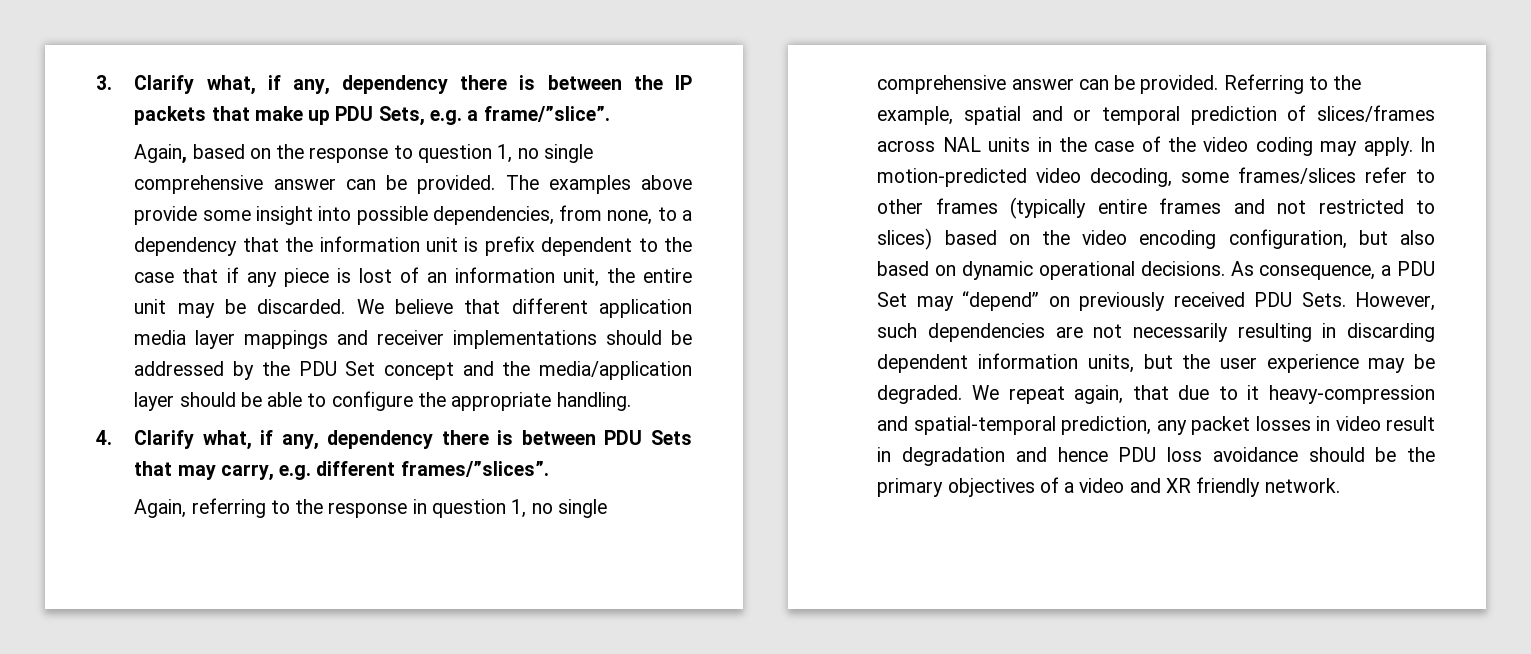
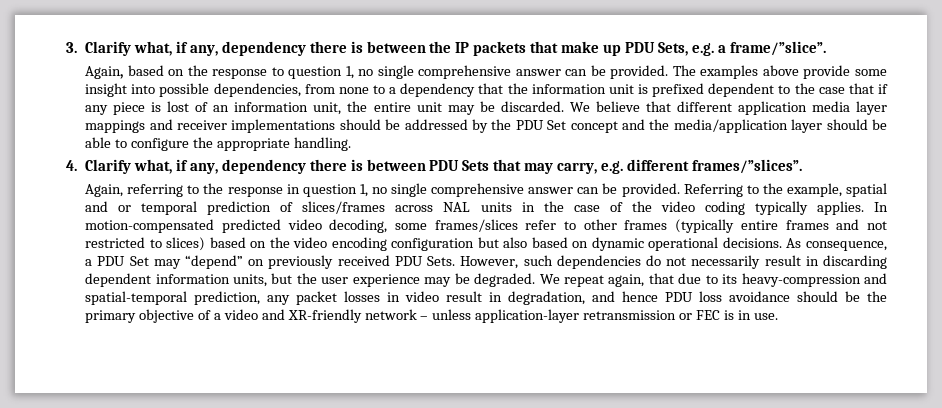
[559,205,653,225] from none, -> [304,84,369,94] from none
[484,236,535,256] prefix -> [652,83,705,97] prefixed
[1320,137,1435,156] [877,168,1028,187] may apply. In motion-predicted -> [754,201,888,215] [85,219,281,233] typically applies. In motion-compensated predicted
[1228,229,1347,249] configuration, -> [391,238,475,251] configuration
[1055,326,1083,338] are -> [645,255,661,266] do
[1237,323,1312,342] resulting -> [764,255,801,266] result
[1247,385,1260,400] it -> [722,274,738,284] its
[902,447,1006,466] degradation -> [508,291,586,305] degradation,
[947,478,1035,497] objectives -> [139,309,195,323] objective
[1166,477,1340,497] XR friendly network. -> [287,309,778,323] XR-friendly network – unless application-layer retransmission or FEC is in use.

